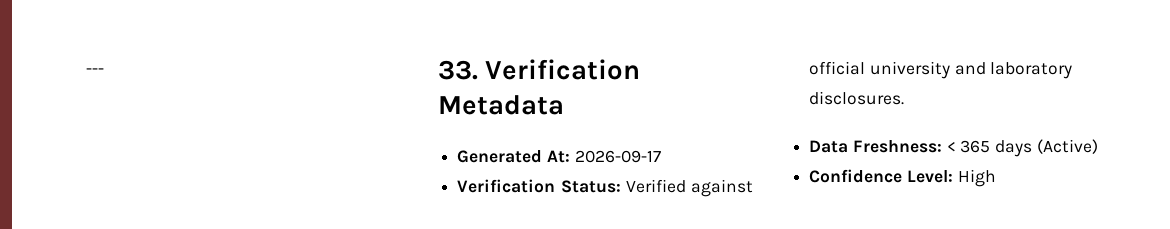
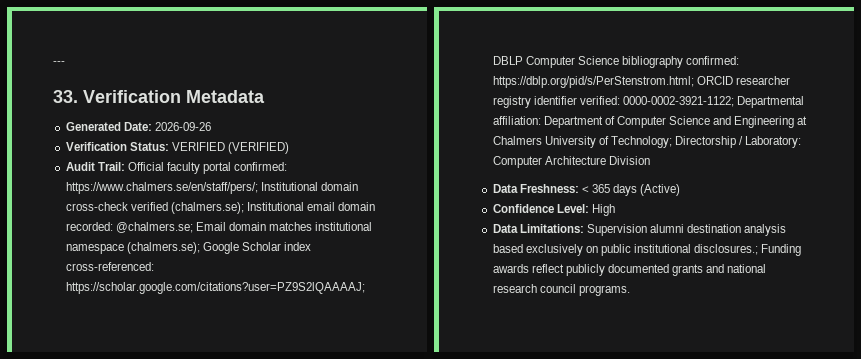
[546,150,661,163] At: 2026-09-17 -> [123,122,211,131] Date: 2026-09-26
[625,179,753,197] [809,61,1073,79] [809,91,905,105] Verified against official university and laboratory disclosures. -> [171,142,289,154] [65,162,288,174] [65,182,358,194] [65,202,376,214] [65,222,373,233] [65,242,312,254] [65,262,154,271] [65,282,365,294] [492,56,740,68] [492,76,790,88] [492,96,805,108] [492,116,808,128] [492,136,802,148] [492,156,650,168] VERIFIED (VERIFIED) // Audit Trail: Official faculty portal confirmed: https://www.chalmers.se/en/staff/pers/; Institutional domain cross-check verified (chalmers.se); Institutional email domain recorded: @chalmers.se; Email domain matches institutional namespace (chalmers.se); Google Scholar index cross-referenced: https://scholar.google.com/citations?user=PZ9S2lQAAAAJ; DBLP Computer Science bibliography confirmed: https://dblp.org/pid/s/PerStenstrom.html; ORCID researcher registry identifier verified: 0000-0002-3921-1122; Departmental affiliation: Department of Computer Science and Engineering at Chalmers University of Technology; Directorship / Laboratory: Computer Architecture Division
(996, 178) none -> [492,224,787,236] [492,244,802,256] [492,264,767,276] [492,284,630,296] // Data Limitations: Supervision alumni destination analysis based exclusively on public institutional disclosures.; Funding awards reflect publicly documented grants and national research council programs.

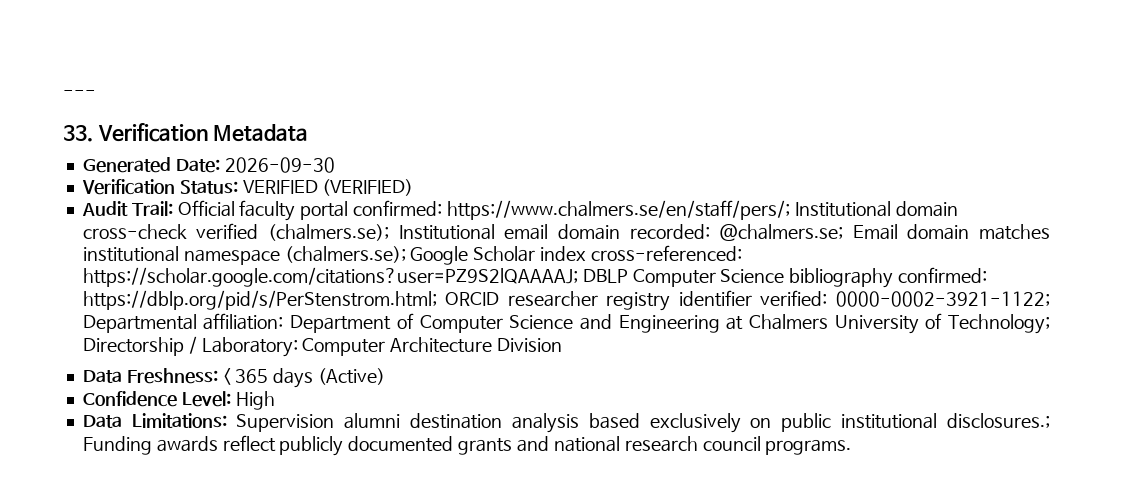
[154,122,211,131] 2026-09-26 -> [224,157,335,173] 2026-09-30

